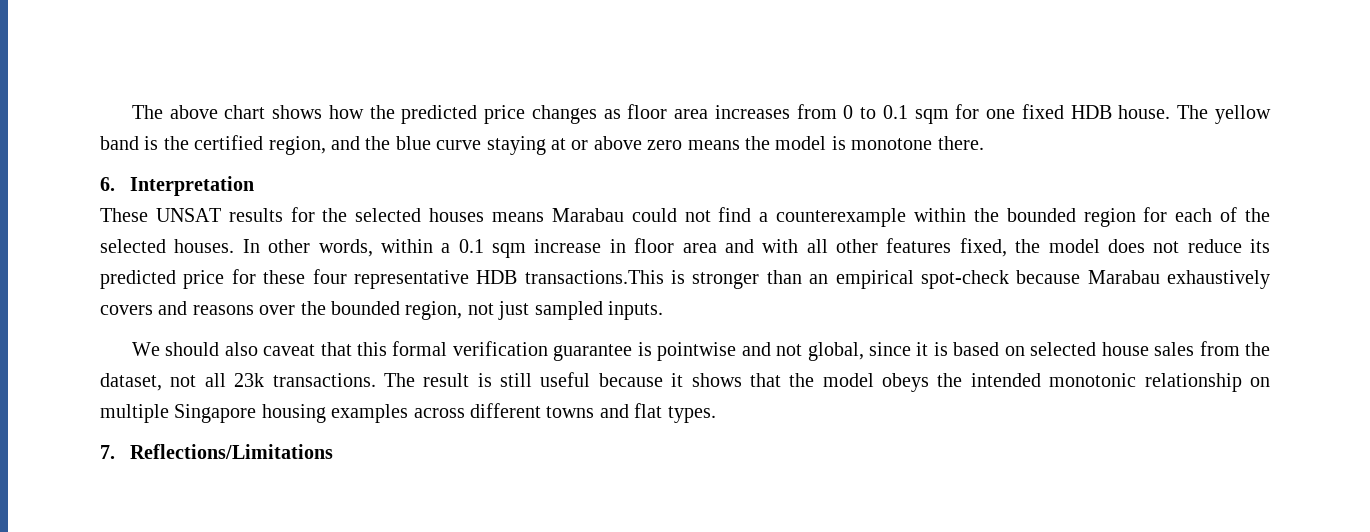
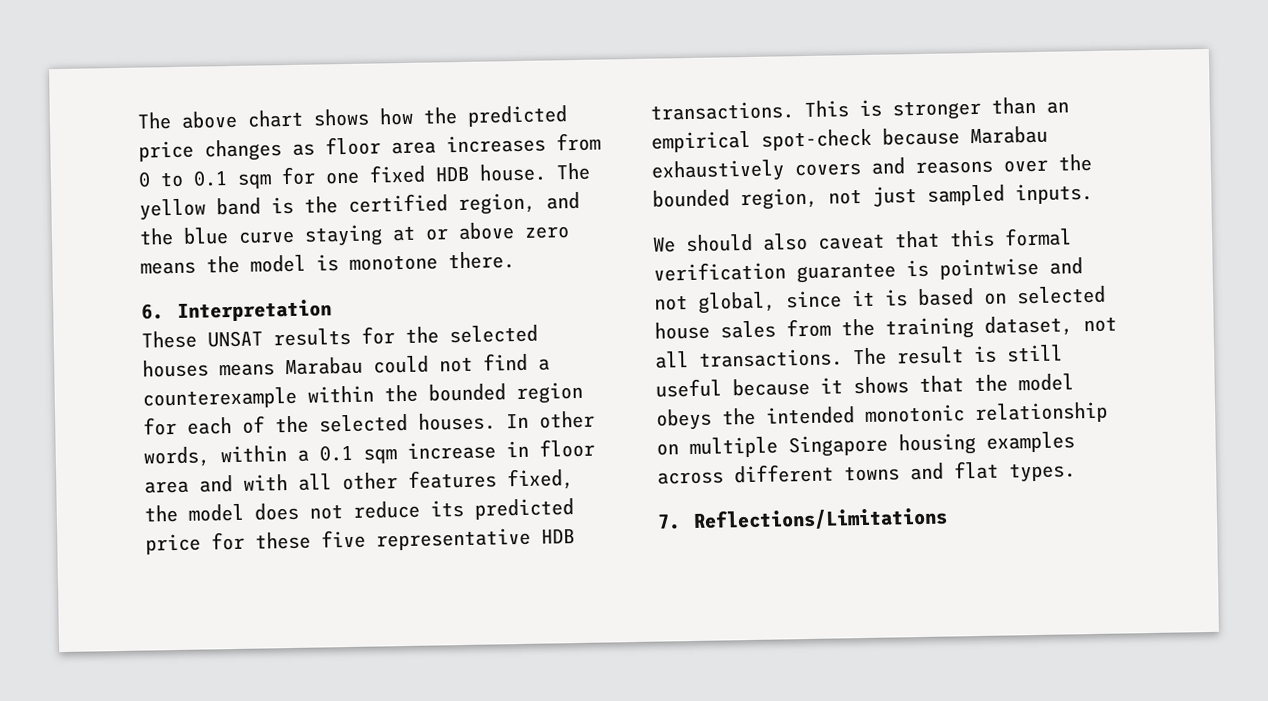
[312,269,347,284] four -> [321,529,366,549] five
[524,270,664,284] transactions.This -> [650,100,849,121] transactions. This
(1270, 349) none -> [885,317,974,340] training
[234,373,265,387] 23k -> (689, 360) none

